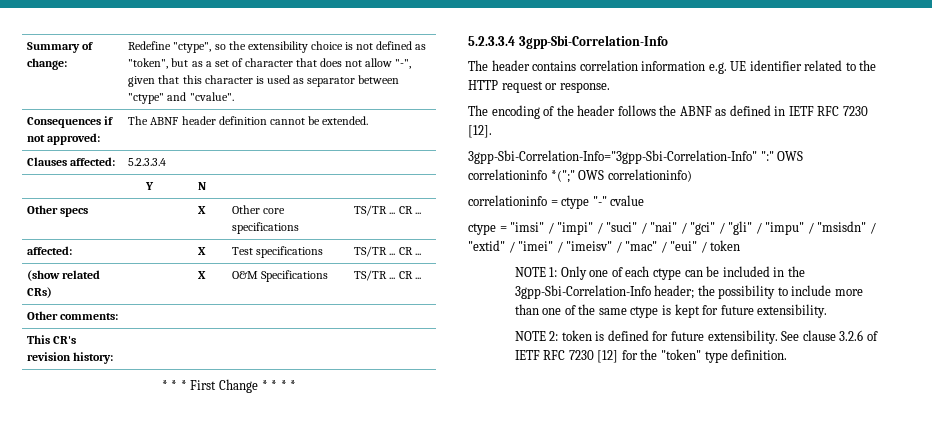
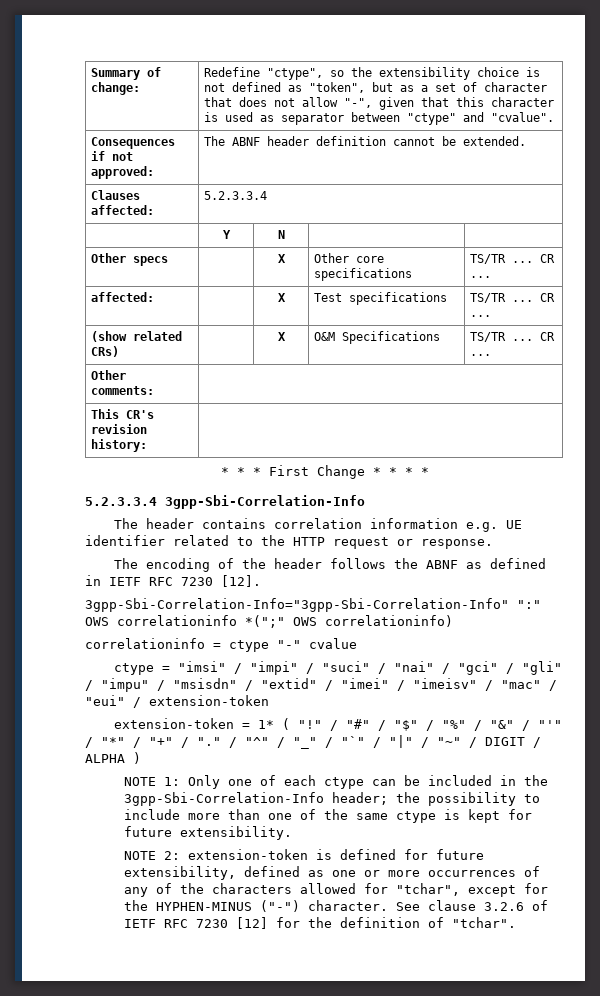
[710,240,741,251] token -> [149,695,269,706] [113,718,562,731] [85,735,541,749] [85,752,141,764] extension-token // extension-token = 1* ( "!" / "#" / "$" / "%" / "&" / "'" / "*" / "+" / "." / "^" / "_" / "`" / "|" / "~" / DIGIT / ALPHA )
[561,330,592,341] token -> [187,849,308,860] extension-token
[707,330,778,344] extensibility. -> [123,866,540,880] [123,883,548,897] [123,900,388,912] extensibility, defined as one or more occurrences of any of the characters allowed for "tchar", except for the HYPHEN-MINUS ("-") character.
[660,349,788,363] "token" type definition. -> [339,917,516,928] definition of "tchar".

